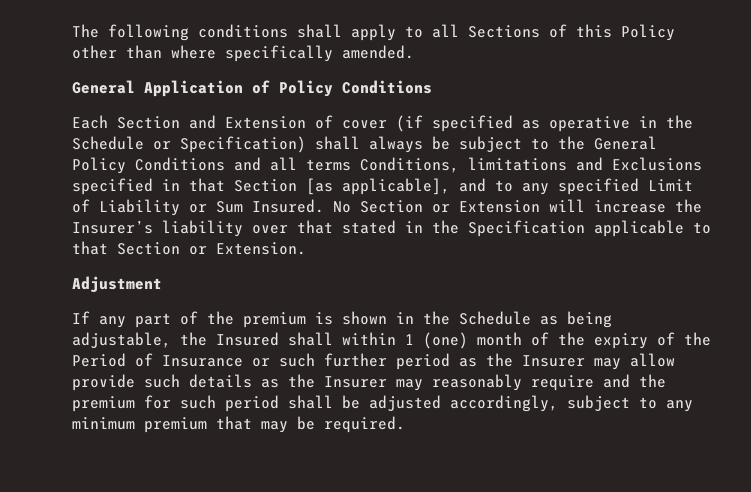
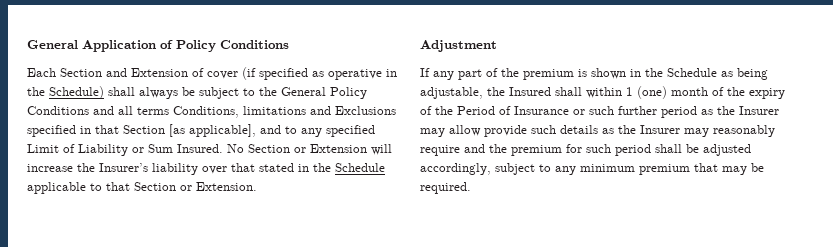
[72,24,675,41] [72,45,414,62] The following conditions shall apply to all Sections of this Policy other than where specifically amended. // -> (27, 44) none
[72,136,306,153] Schedule or Specification) -> [49,86,104,99] Schedule)
[468,220,585,237] Specification -> [335,163,385,172] Schedule

